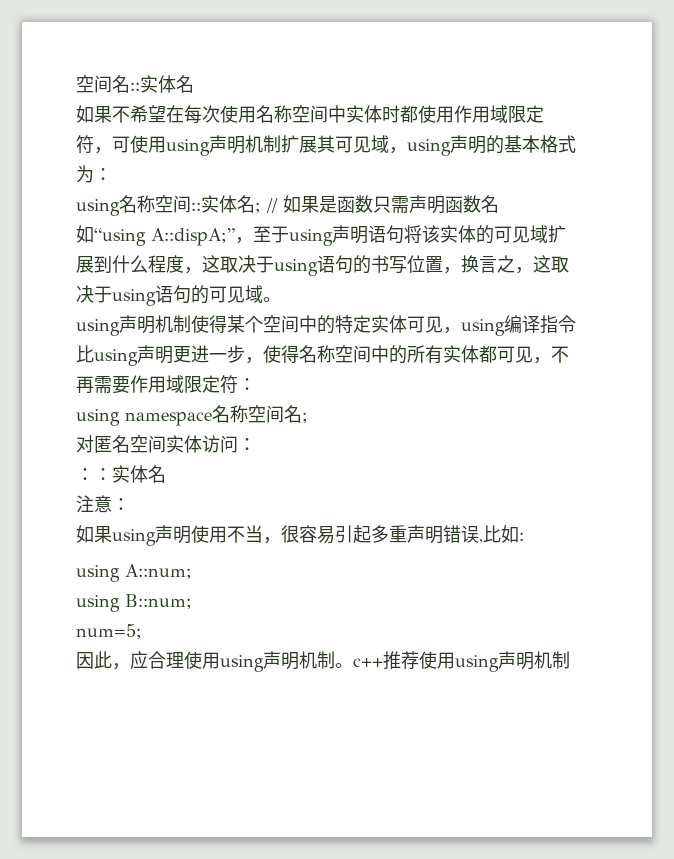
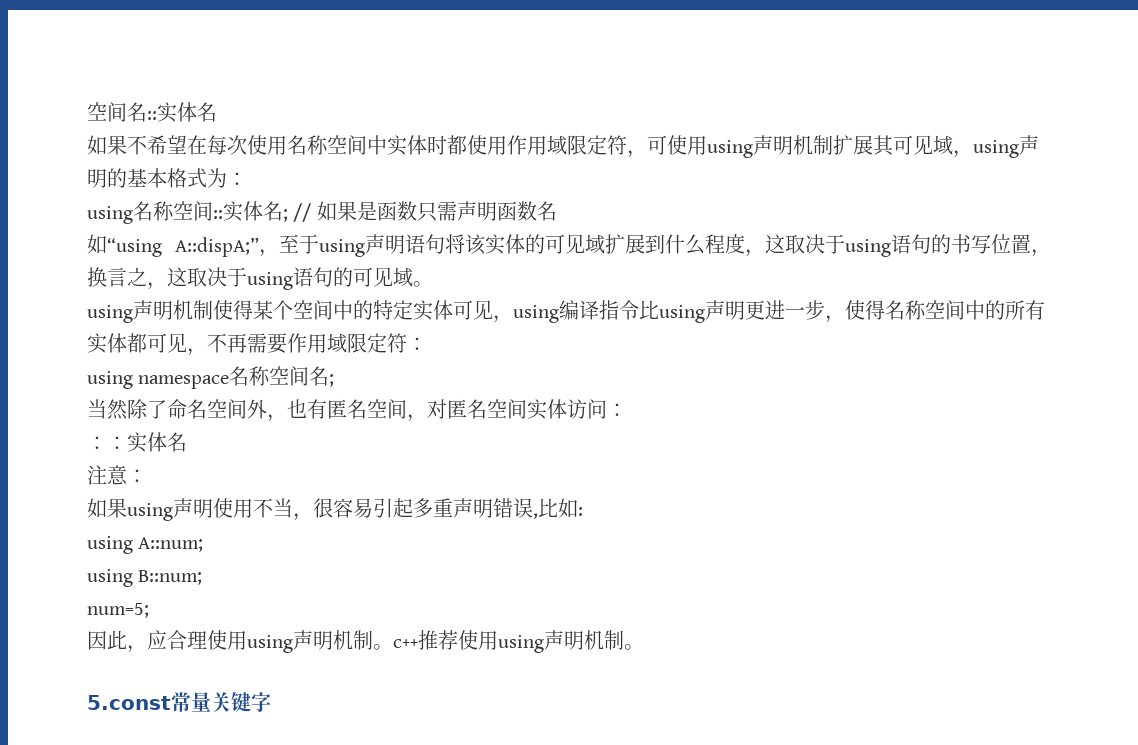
(308, 417) none -> [87,399,427,422] 当然除了命名空间外，也有匿名空间，
(570, 660) none -> [624,644,644,650] [87,692,271,712] 。 // 5.const常量关键字

